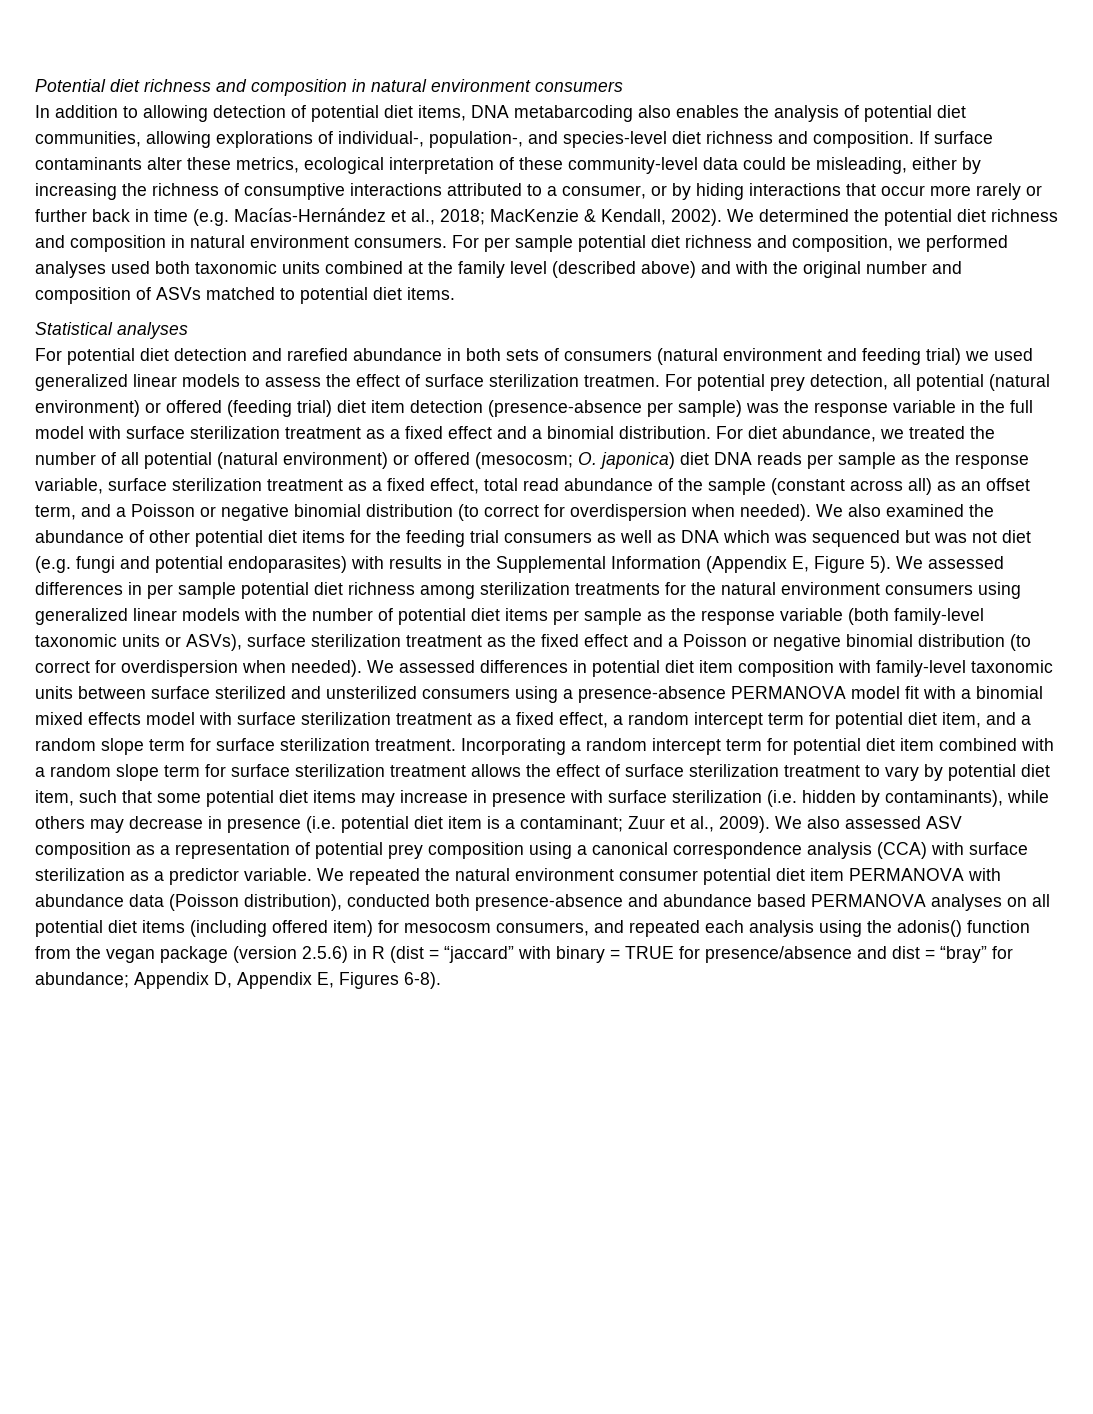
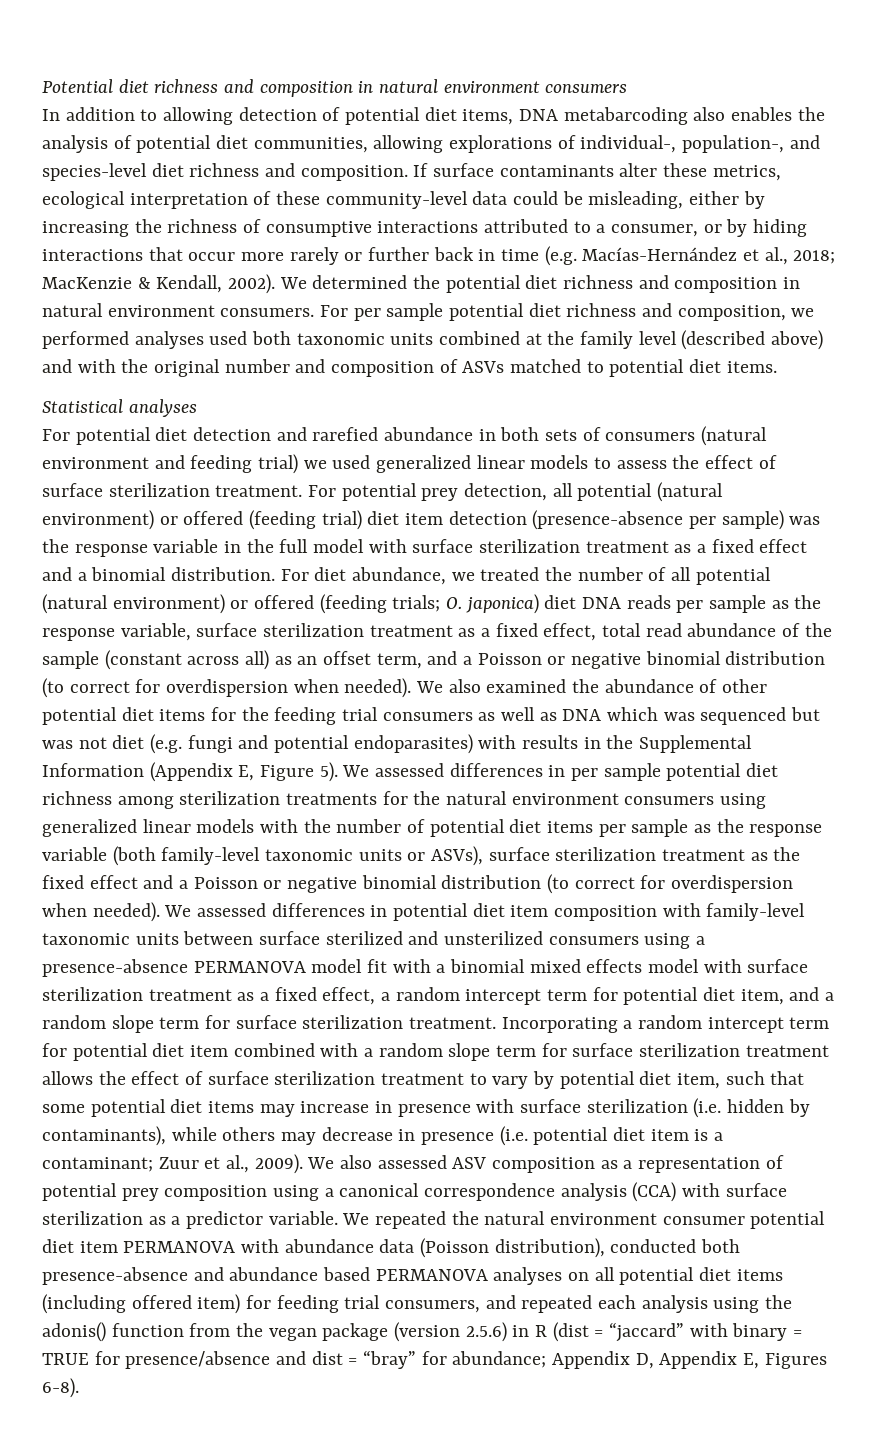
[584,375,660,387] treatmen. -> [215,485,303,497] treatment.
[475,452,573,469] (mesocosm; -> [319,594,441,614] (feeding trials;
[404,923,491,933] mesocosm -> [276,1295,381,1313] feeding trial

